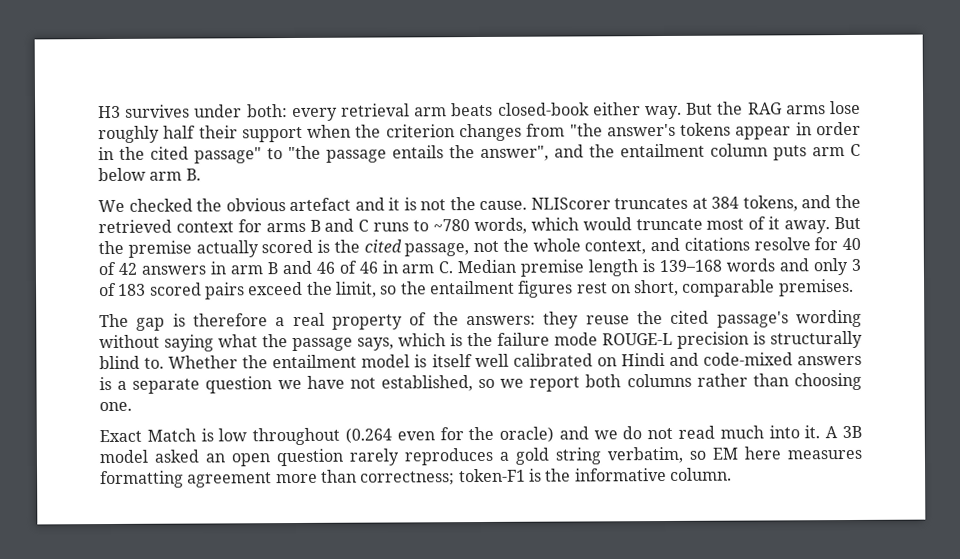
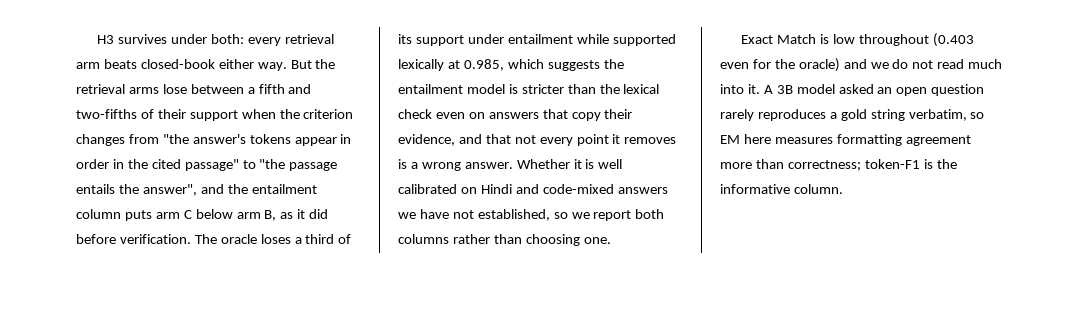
[747,102,783,115] RAG -> [76,84,125,94] retrieval
[98,125,197,144] roughly half -> [190,84,312,94] [76,109,154,119] between a fifth and two-fifths of
[185,168,201,181] [98,194,862,213] [98,216,862,235] [98,237,861,258] [98,258,862,277] [99,278,854,300] [99,309,863,331] [99,330,863,352] [99,354,473,370] B. // We checked the obvious artefact and it is not the cause. NLIScorer truncates at 384 tokens, and the retrieved context for arms B and C runs to ~780 words, which would truncate most of it away. But the premise actually scored is the cited passage, not the whole context, and citations resolve for 40 of 42 answers in arm B and 46 of 46 in arm C. Median premise length is 139–168 words and only 3 of 183 scored pairs exceed the limit, so the entailment figures rest on short, comparable premises. // The gap is therefore a real property of the answers: they reuse the cited passage's wording without saying what the passage says, which is the failure mode ROUGE-L precision is structurally blind to. Whether the entailment model is itself -> [264,209,329,221] [76,234,352,244] [398,34,676,46] [398,59,624,71] [398,84,660,94] [398,109,633,121] [398,134,677,146] [398,159,595,171] B, as it did before verification. The oracle loses a third of its support under entailment while supported lexically at 0.985, which suggests the entailment model is stricter than the lexical check even on answers that copy their evidence, and that not every point it removes is a wrong answer. Whether it is
[99,376,273,394] is a separate question -> (668, 190) none
[344,427,392,444] (0.264 -> [932,33,974,47] (0.403

